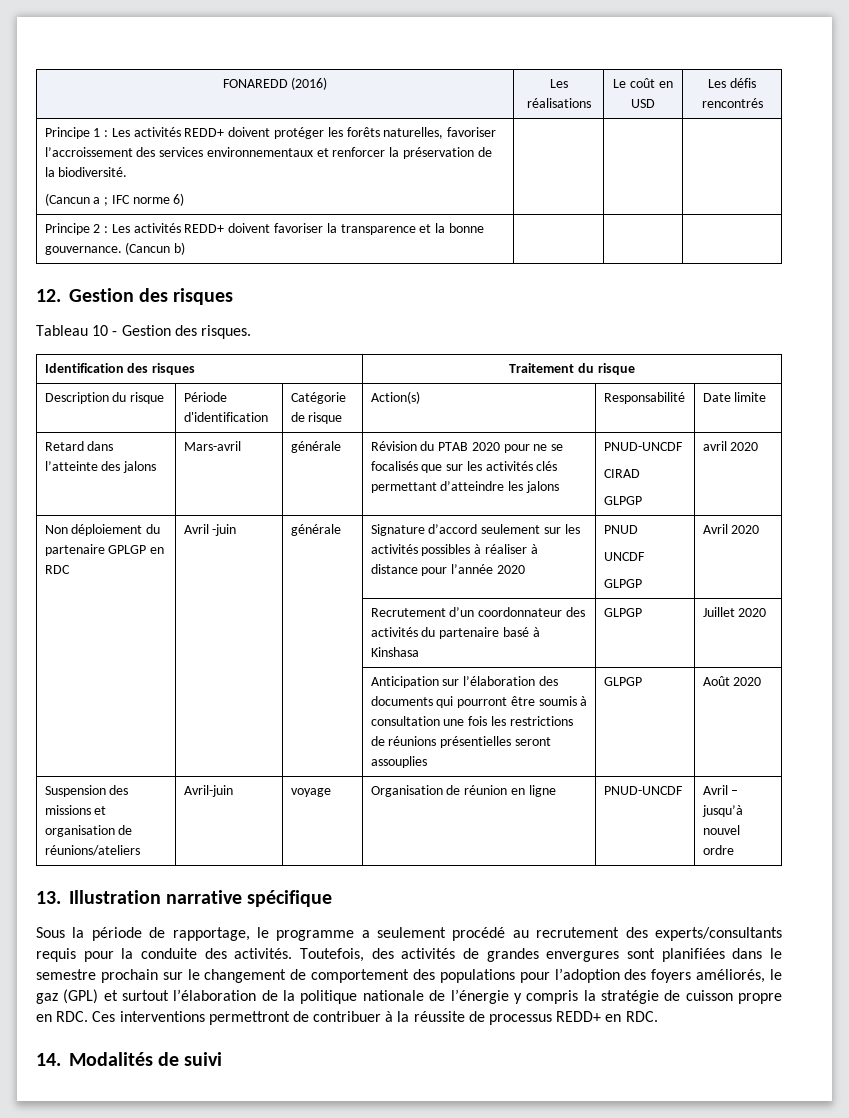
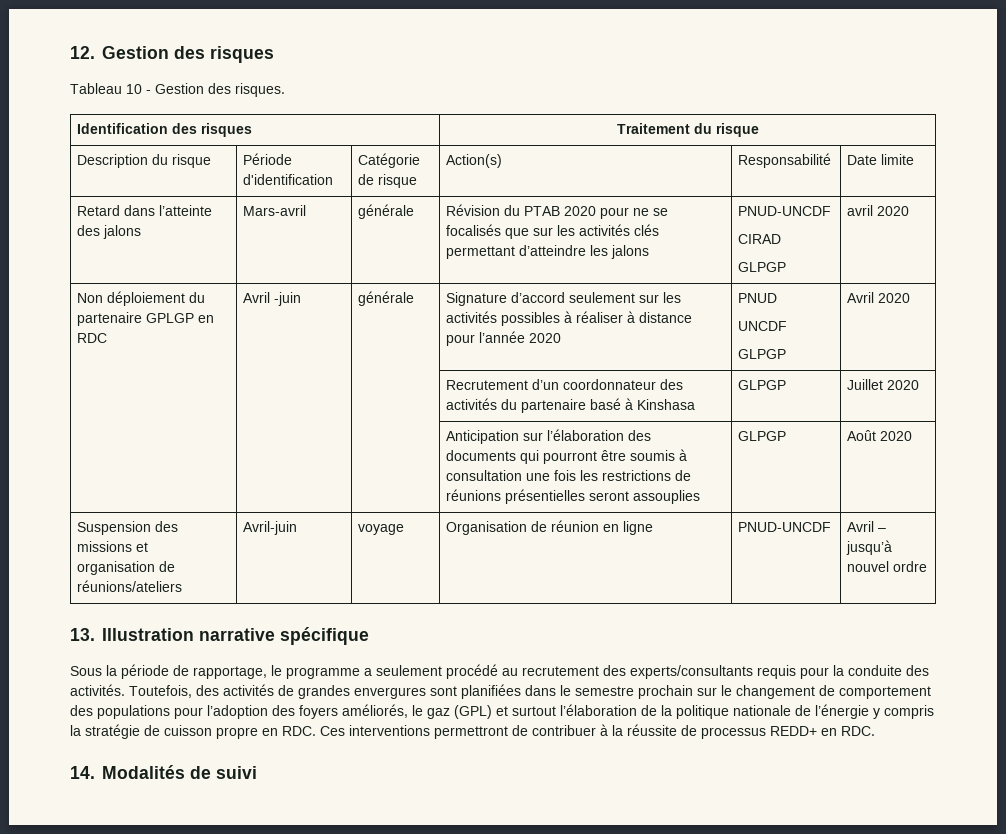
[222,77,328,90] [549,79,568,88] [526,98,591,108] [613,78,673,88] [631,99,655,108] [708,78,756,88] [701,98,763,108] [44,127,497,139] [44,147,492,159] [44,167,128,177] [44,193,185,206] [44,223,484,235] [44,242,186,255] FONAREDD (2016) | Les réalisations | Le coût en USD | Les défis rencontrés // Principe 1 : Les activités REDD+ doivent protéger les forêts naturelles, favoriser l’accroissement des services environnementaux et renforcer la préservation de la biodiversité. // (Cancun a ; IFC norme 6) | | | // Principe 2 : Les activités REDD+ doivent favoriser la transparence et la bonne gouvernance. (Cancun b) | | | // -> (70, 52) none

